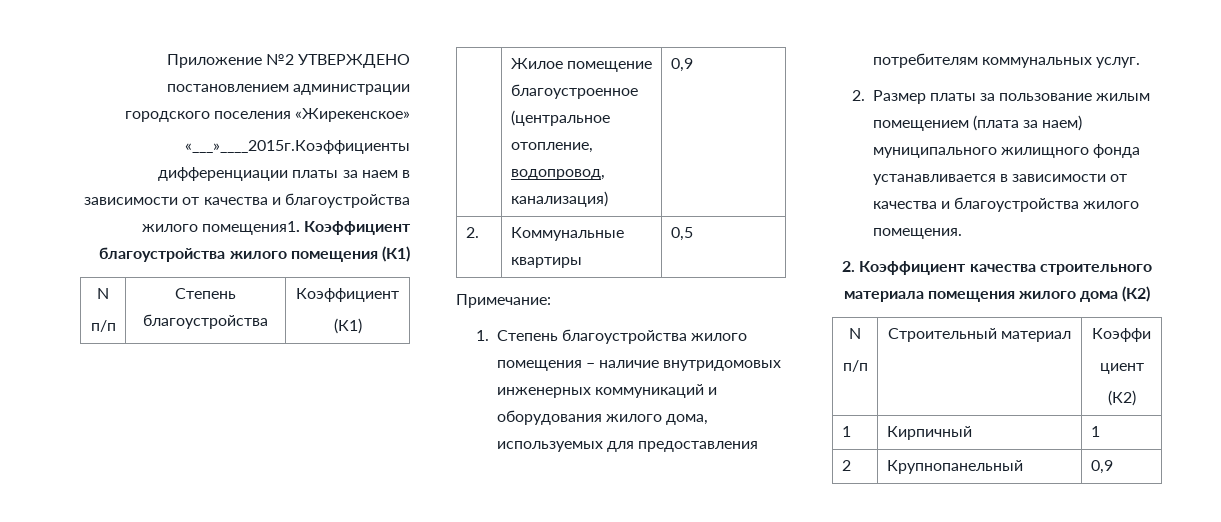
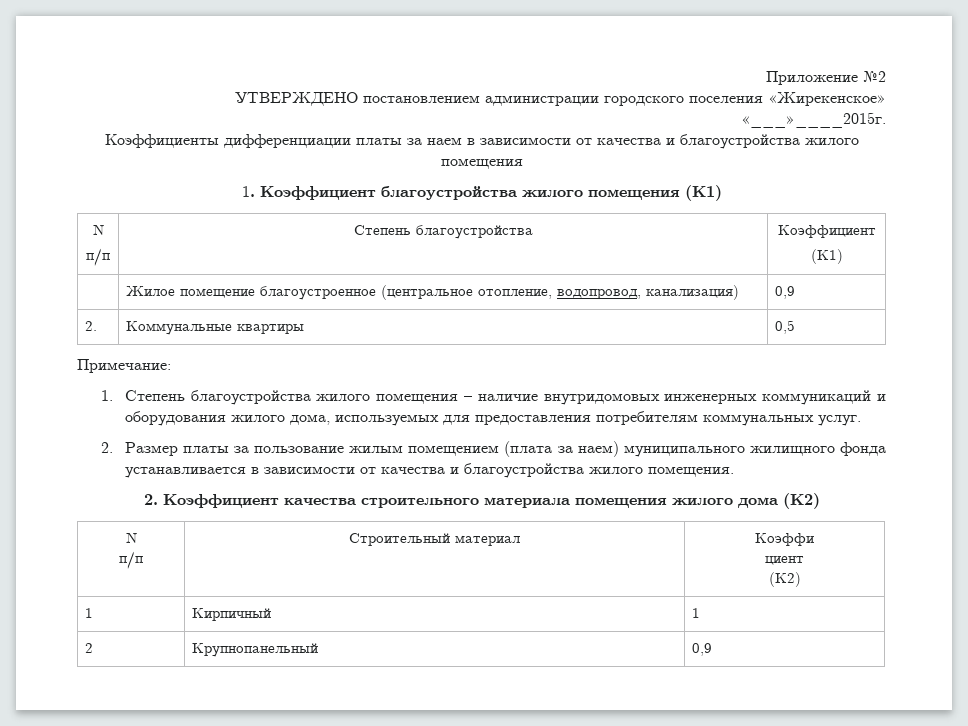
(294, 59) none -> (886, 76) //
[185,140,410,154] «___»____2015г.Коэффициенты -> [741,112,886,128] [104,134,219,148] «___»____2015г. // Коэффициенты
[201,221,300,235] помещения1. -> [440,158,523,169] [241,186,255,197] помещения // 1.

